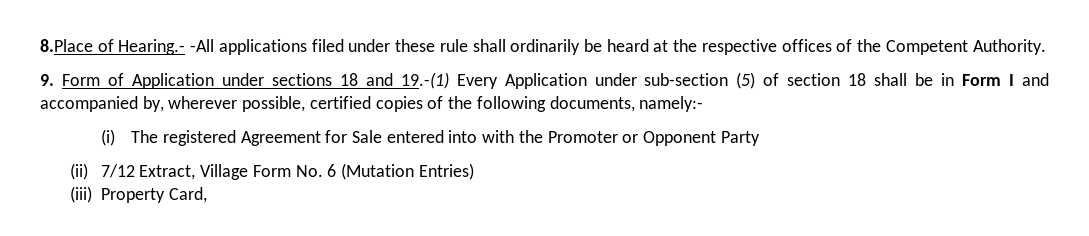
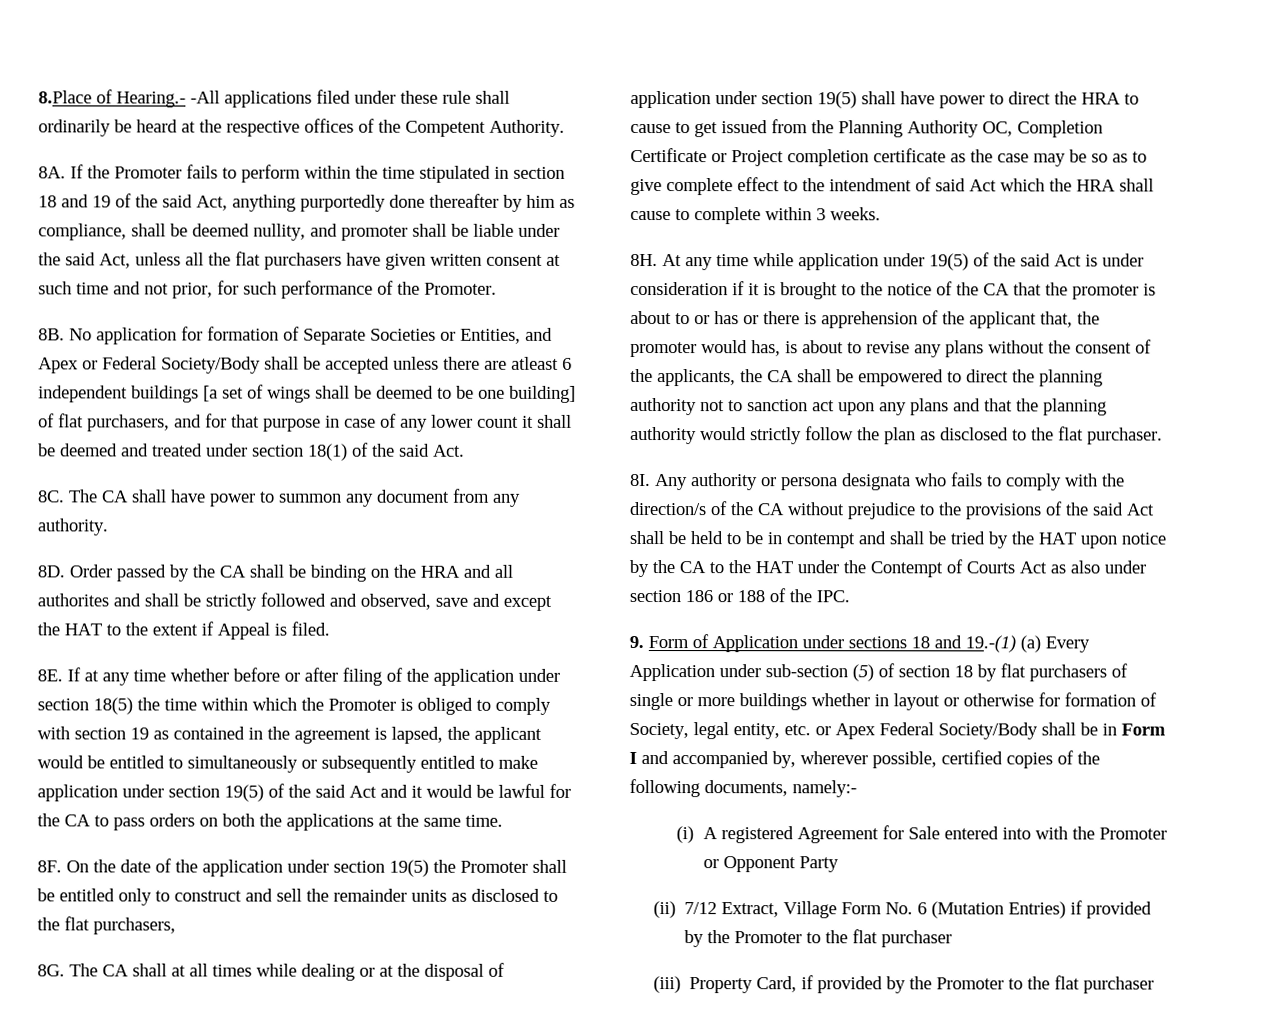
(1046, 47) none -> [38,164,565,183] [38,193,575,212] [38,223,560,241] [38,251,561,270] [38,280,497,299] [38,326,553,345] [38,356,572,374] [38,384,576,403] [38,413,572,432] [38,442,465,461] [38,488,521,507] [37,518,108,536] [37,564,513,582] [37,592,552,611] [37,621,330,640] [37,667,560,686] [37,697,551,715] [37,726,542,744] [37,755,538,773] [37,783,571,802] [37,813,503,831] [37,858,567,877] [37,888,558,906] [37,916,176,935] [37,962,505,981] [630,90,1139,109] [630,119,1103,138] [630,147,1147,167] [630,177,1154,196] [630,207,881,225] [630,252,1144,271] [630,281,1156,300] [630,310,1100,329] [630,339,1152,358] [630,368,1103,387] [630,397,1107,416] [630,426,1163,445] [630,472,1125,491] [629,501,1155,520] [629,530,1166,549] [629,559,1146,578] [629,588,850,603] // 8A. If the Promoter fails to perform within the time stipulated in section 18 and 19 of the said Act, anything purportedly done thereafter by him as compliance, shall be deemed nullity, and promoter shall be liable under the said Act, unless all the flat purchasers have given written consent at such time and not prior, for such performance of the Promoter. // 8B. No application for formation of Separate Societies or Entities, and Apex or Federal Society/Body shall be accepted unless there are atleast 6 independent buildings [a set of wings shall be deemed to be one building] of flat purchasers, and for that purpose in case of any lower count it shall be deemed and treated under section 18(1) of the said Act. // 8C. The CA shall have power to summon any document from any authority. // 8D. Order passed by the CA shall be binding on the HRA and all authorites and shall be strictly followed and observed, save and except the HAT to the extent if Appeal is filed. // 8E. If at any time whether before or after filing of the application under section 18(5) the time within which the Promoter is obliged to comply with section 19 as contained in the agreement is lapsed, the applicant would be entitled to simultaneously or subsequently entitled to make application under section 19(5) of the said Act and it would be lawful for the CA to pass orders on both the applications at the same time. // 8F. On the date of the application under section 19(5) the Promoter shall be entitled only to construct and sell the remainder units as disclosed to the flat purchasers, // 8G. The CA shall at all times while dealing or at the disposal of application under section 19(5) shall have power to direct the HRA to cause to get issued from the Planning Authority OC, Completion Certificate or Project completion certificate as the case may be so as to give complete effect to the intendment of said Act which the HRA shall cause to complete within 3 weeks. // 8H. At any time while application under 19(5) of the said Act is under consideration if it is brought to the notice of the CA that the promoter is about to or has or there is apprehension of the applicant that, the promoter would has, is about to revise any plans without the consent of the applicants, the CA shall be empowered to direct the planning authority not to sanction act upon any plans and that the planning authority would strictly follow the plan as disclosed to the flat purchaser. // 8I. Any authority or persona designata who fails to comply with the direction/s of the CA without prejudice to the provisions of the said Act shall be held to be in contempt and shall be tried by the HAT upon notice by the CA to the HAT under the Contempt of Courts Act as also under section 186 or 188 of the IPC.
(449, 80) none -> [1020,635,1041,653] (a)
(867, 79) none -> [977,663,1128,682] [629,692,1157,711] [629,722,1038,740] by flat purchasers of single or more buildings whether in layout or otherwise for formation of Society, legal entity, etc. or Apex Federal Society/Body
[131,130,159,143] The -> [702,827,718,840] A
[70,186,207,203] // (iii) Property Card, -> [1069,900,1152,919] [683,929,952,948] [652,975,1154,994] if provided by the Promoter to the flat purchaser // (iii) Property Card, if provided by the Promoter to the flat purchaser

